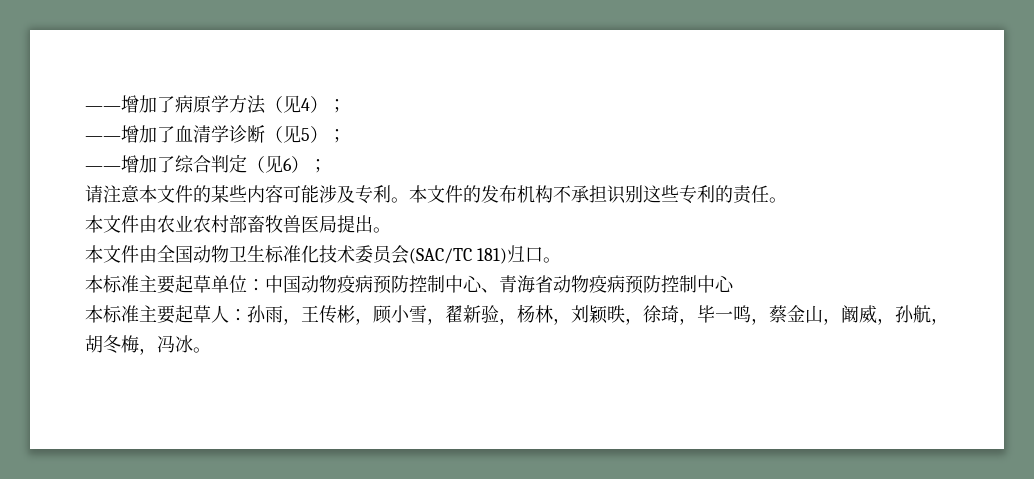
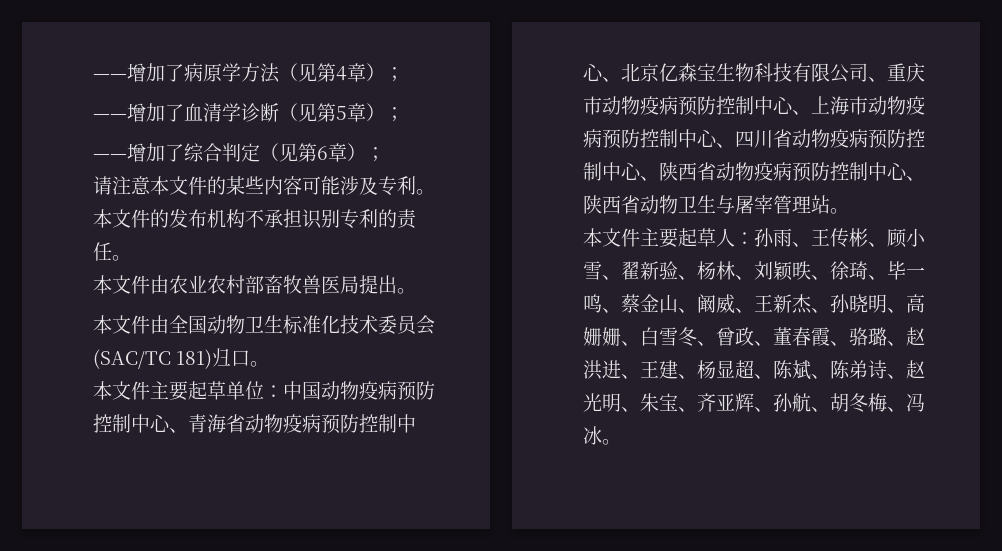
[301,98,310,111] 4 -> [317,63,366,82] 第4章
[301,128,310,141] 5 -> [317,103,366,122] 第5章
[283,158,292,171] 6 -> [298,143,347,162] 第6章
[643,185,679,203] 这些 -> (340, 218) none
[103,275,139,293] 标准 -> [112,381,150,400] 文件
[85,305,139,323] // 本标准 -> [602,63,925,83] [583,96,925,116] [583,129,925,149] [583,162,925,182] [583,195,849,214] [583,228,640,247] 、北京亿森宝生物科技有限公司、重庆市动物疫病预防控制中心、上海市动物疫病预防控制中心、四川省动物疫病预防控制中心、陕西省动物疫病预防控制中心、陕西省动物卫生与屠宰管理站。 // 本文件
[283,304,949,325] [85,335,157,355] ，王传彬，顾小雪，翟新验，杨林，刘颖昳，徐琦，毕一鸣，蔡金山，阚威，孙航，胡冬梅， -> [792,228,926,248] [583,261,925,281] [583,294,925,314] [583,327,925,347] [583,360,925,380] [583,393,906,413] 、王传彬、顾小雪、翟新验、杨林、刘颖昳、徐琦、毕一鸣、蔡金山、阚威、王新杰、孙晓明、高姗姗、白雪冬、曾政、董春霞、骆璐、赵洪进、王建、杨显超、陈斌、陈弟诗、赵光明、朱宝、齐亚辉、孙航、胡冬梅、

